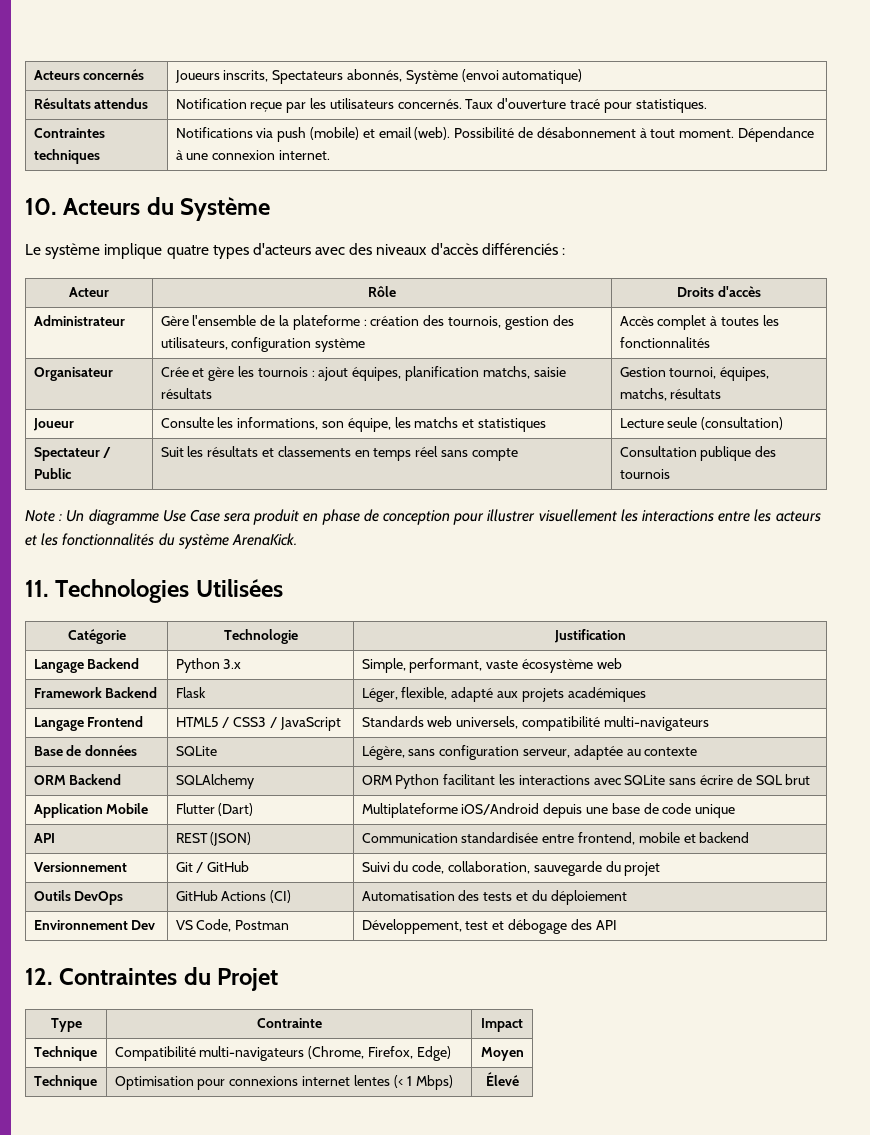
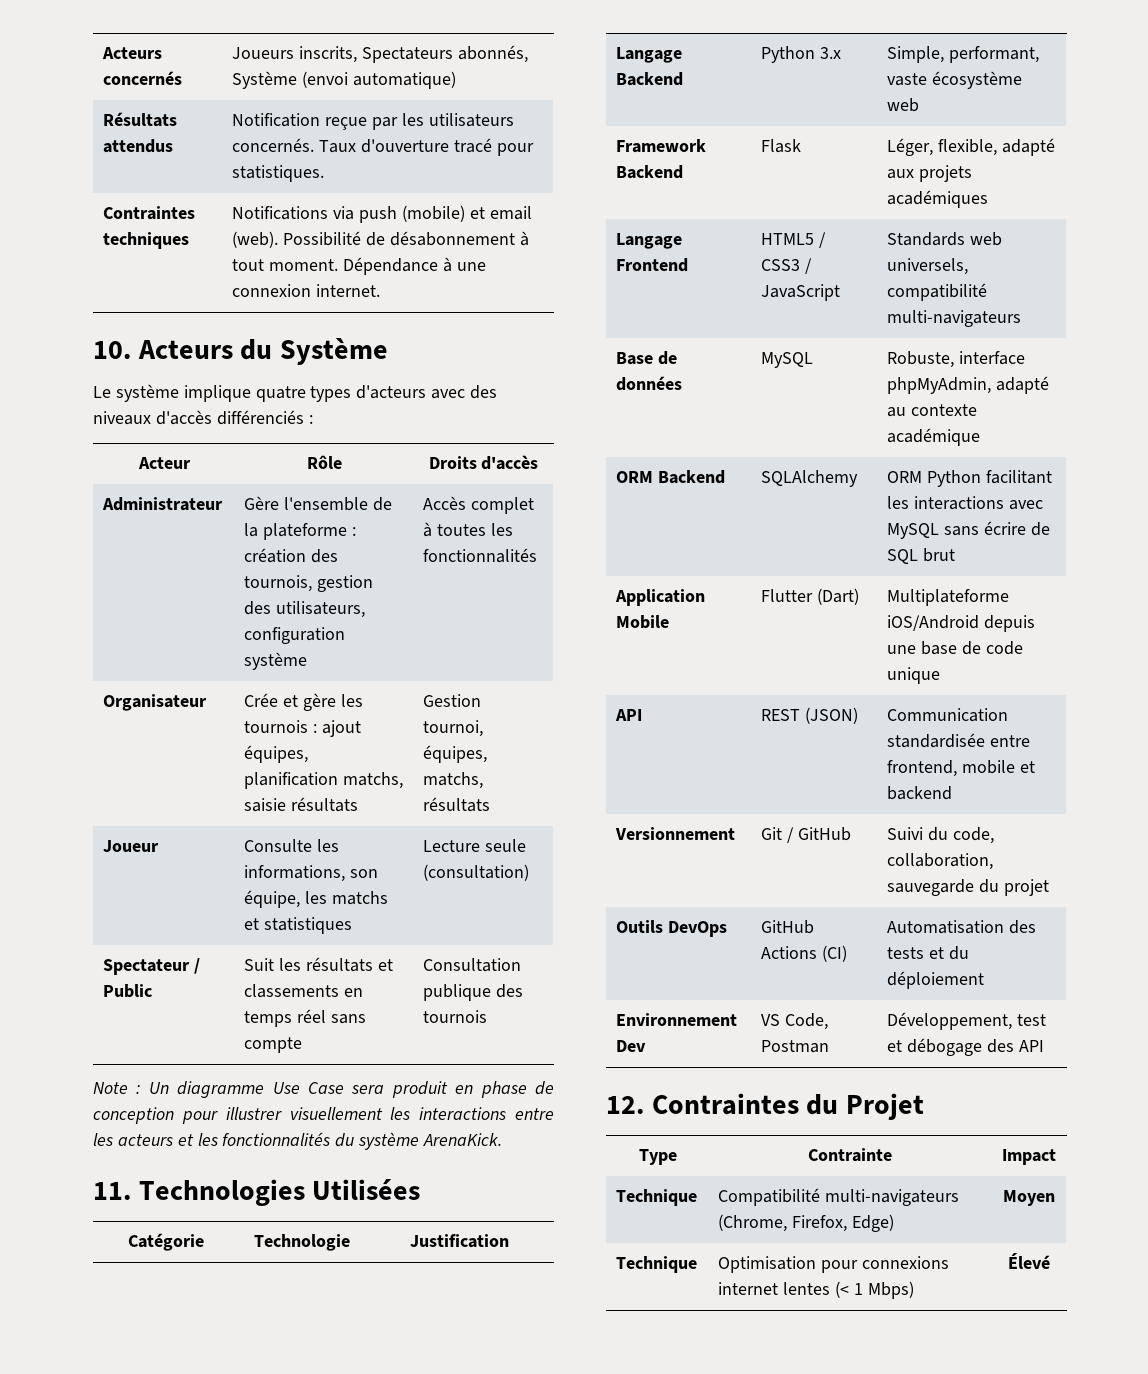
[175,746,217,756] [361,745,623,760] SQLite | Légère, sans configuration serveur, adaptée -> [761,352,814,368] [887,351,1026,368] [887,376,1050,394] MySQL | Robuste, interface phpMyAdmin, adapté
(698, 751) none -> [887,428,981,446] académique
[624,775,666,785] SQLite -> [887,523,940,539] MySQL

